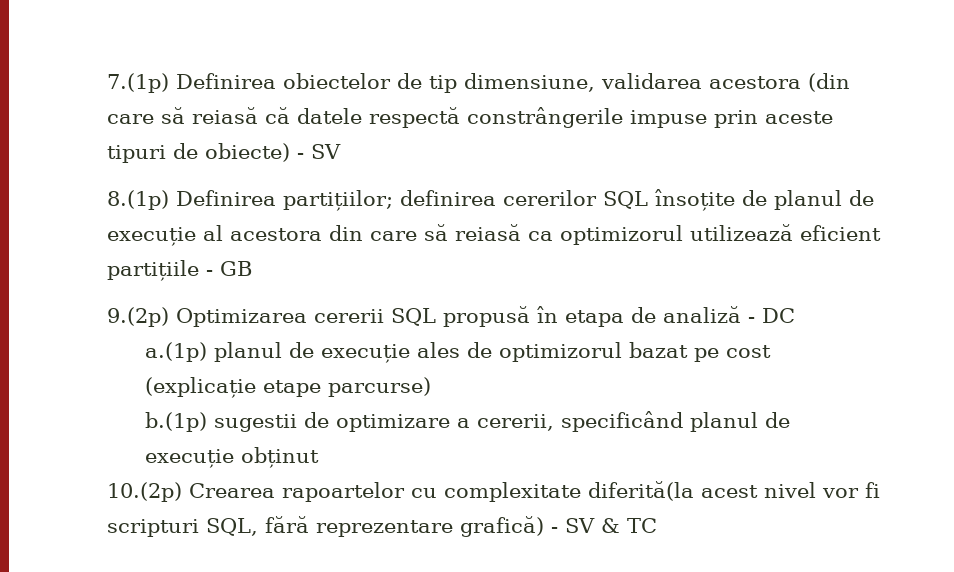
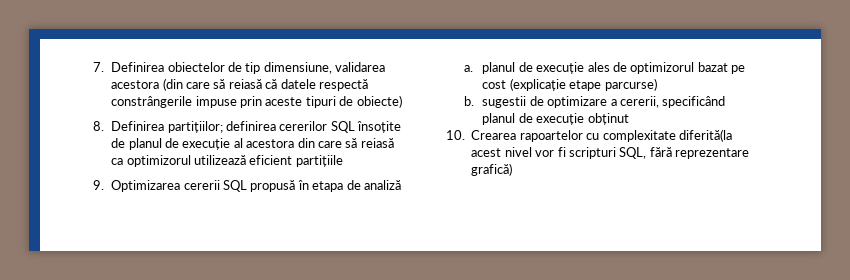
[106,73,169,93] 7.(1p) -> [93,62,105,72] 7.
[296,144,341,159] [106,190,169,210] - SV // 8.(1p) -> [93,121,105,131] // 8.
[205,261,252,276] [106,307,169,327] - GB // 9.(2p) -> [93,180,105,190] // 9.
[747,308,795,323] [144,342,207,362] - DC // a.(1p) -> [464,65,474,72] // a.
[144,412,207,432] b.(1p) -> [464,96,475,106] b.
[106,482,182,502] 10.(2p) -> [446,130,466,140] 10.
[550,518,657,533] - SV & TC -> (513, 169) none

